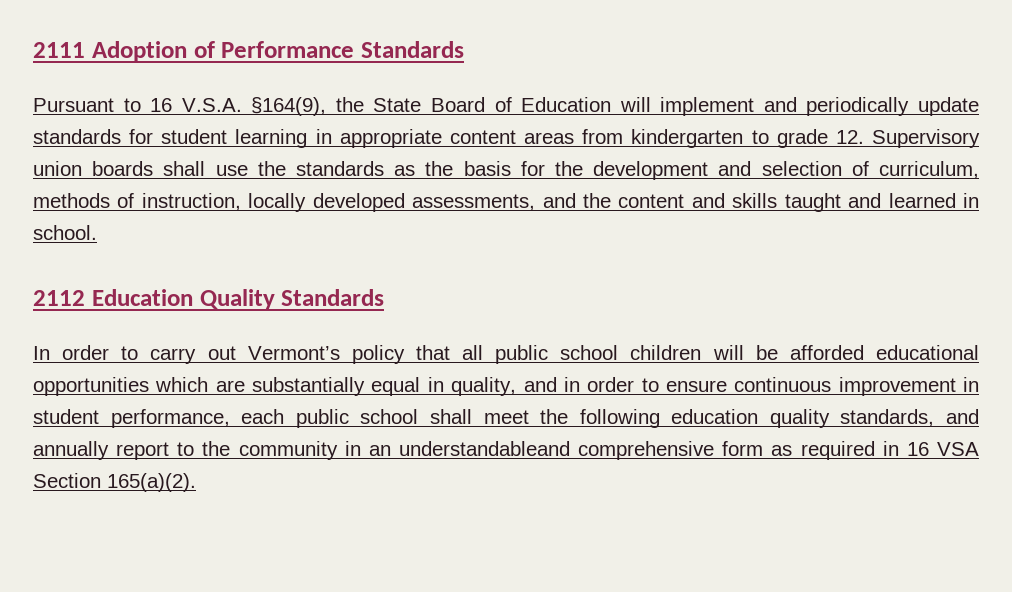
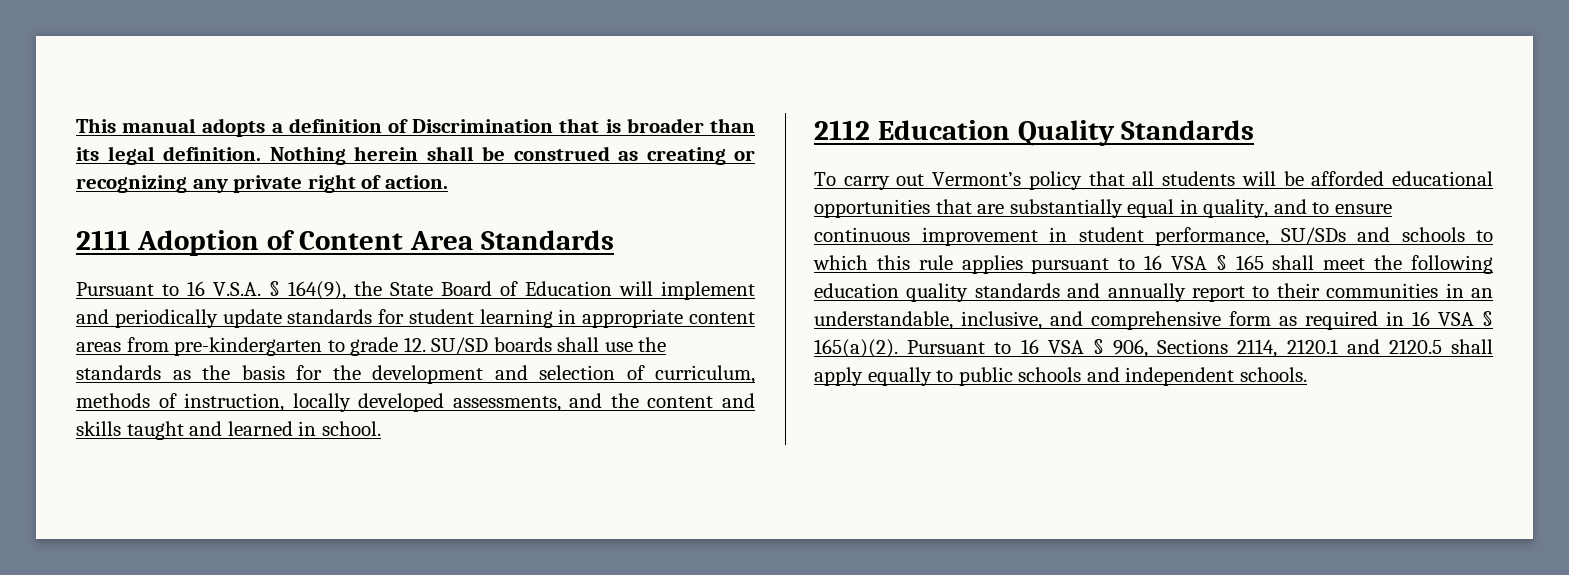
(33, 50) none -> [76,118,755,137] [76,146,755,165] [76,174,448,193] This manual adopts a definition of Discrimination that is broader than its legal definition. Nothing herein shall be construed as creating or recognizing any private right of action. //
[221,41,355,58] Performance -> [299,231,474,250] Content Area
[251,97,327,116] §164(9), -> [269,281,346,300] § 164(9),
[631,129,744,148] kindergarten -> [174,337,323,356] pre-kindergarten
[872,129,981,148] [33,161,82,176] Supervisory union -> [431,337,489,355] SU/SD
[33,345,139,360] In order to -> [814,172,836,186] To
[495,345,702,364] public school children -> [1162,171,1236,186] students
[155,377,209,392] which -> [935,199,972,214] that
[563,377,635,392] in order -> (1307, 206) none
[241,409,419,428] each public school -> [1280,227,1493,245] [813,255,1264,274] SU/SDs and schools to which this rule applies pursuant to 16 VSA § 165
[840,409,935,427] standards, -> [974,283,1060,298] standards
[202,441,570,460] the community in an understandableand -> [1276,283,1493,298] [814,311,1083,330] their communities in an understandable, inclusive, and
[33,473,196,492] Section 165(a)(2). -> [1482,311,1493,326] [814,339,1493,358] [814,367,1307,386] § 165(a)(2). Pursuant to 16 VSA § 906, Sections 2114, 2120.1 and 2120.5 shall apply equally to public schools and independent schools.

